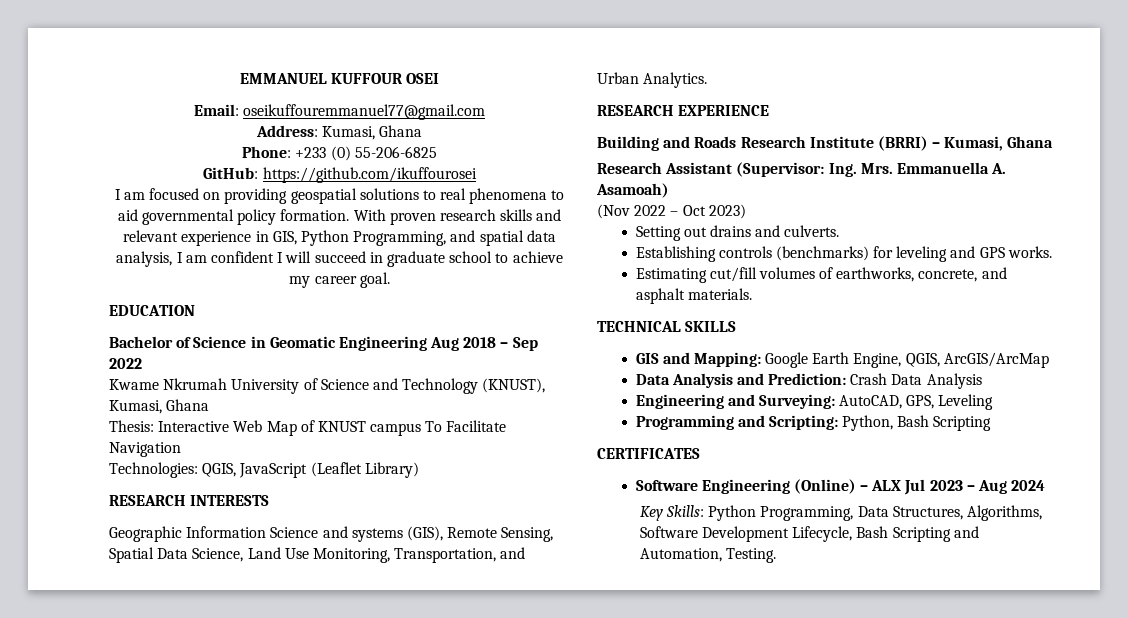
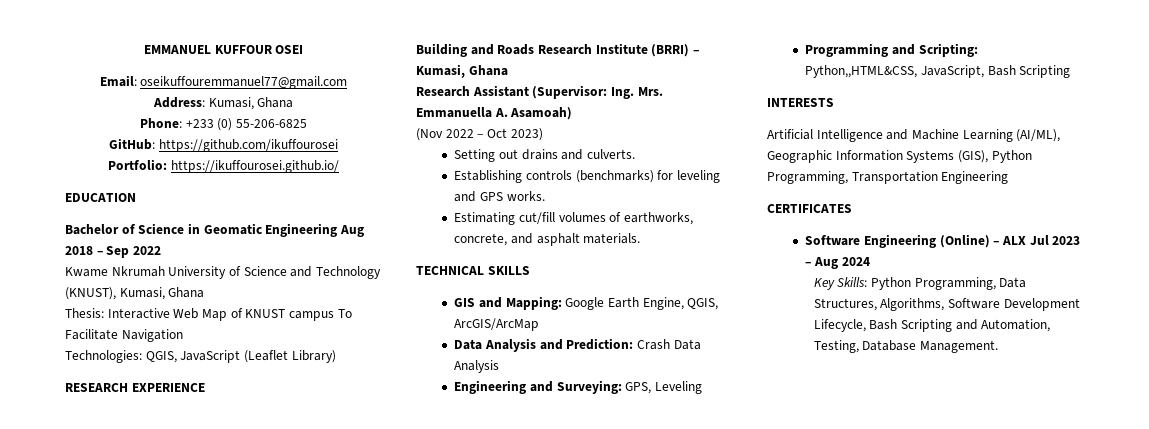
[114,188,565,204] [117,209,562,225] [123,230,556,246] [116,251,563,267] [289,272,390,288] I am focused on providing geospatial solutions to real phenomena to aid governmental policy formation. With proven research skills and relevant experience in GIS, Python Programming, and spatial data analysis, I am confident I will succeed in graduate school to achieve my career goal. -> [108,159,339,173] Portfolio: https://ikuffourosei.github.io/
[109,495,270,506] [109,526,554,542] [109,547,526,563] [597,72,708,88] // RESEARCH INTERESTS // Geographic Information Science and systems (GIS), Remote Sensing, Spatial Data Science, Land Use Monitoring, Transportation, and Urban Analytics. -> (336, 356) none
[839,395,903,409] AutoCAD, -> (622, 387) none
[842,415,992,431] Python, Bash Scripting -> [805,65,1071,78] [767,98,834,107] [767,129,1061,142] [767,150,1032,163] [767,171,1009,184] Python,,HTML&CSS, JavaScript, Bash Scripting // INTERESTS // Artificial Intelligence and Machine Learning (AI/ML), Geographic Information Systems (GIS), Python Programming, Transportation Engineering
[726,548,777,563] Testing. -> [813,340,999,353] Testing, Database Management.

